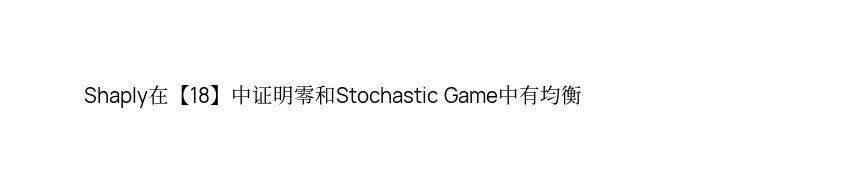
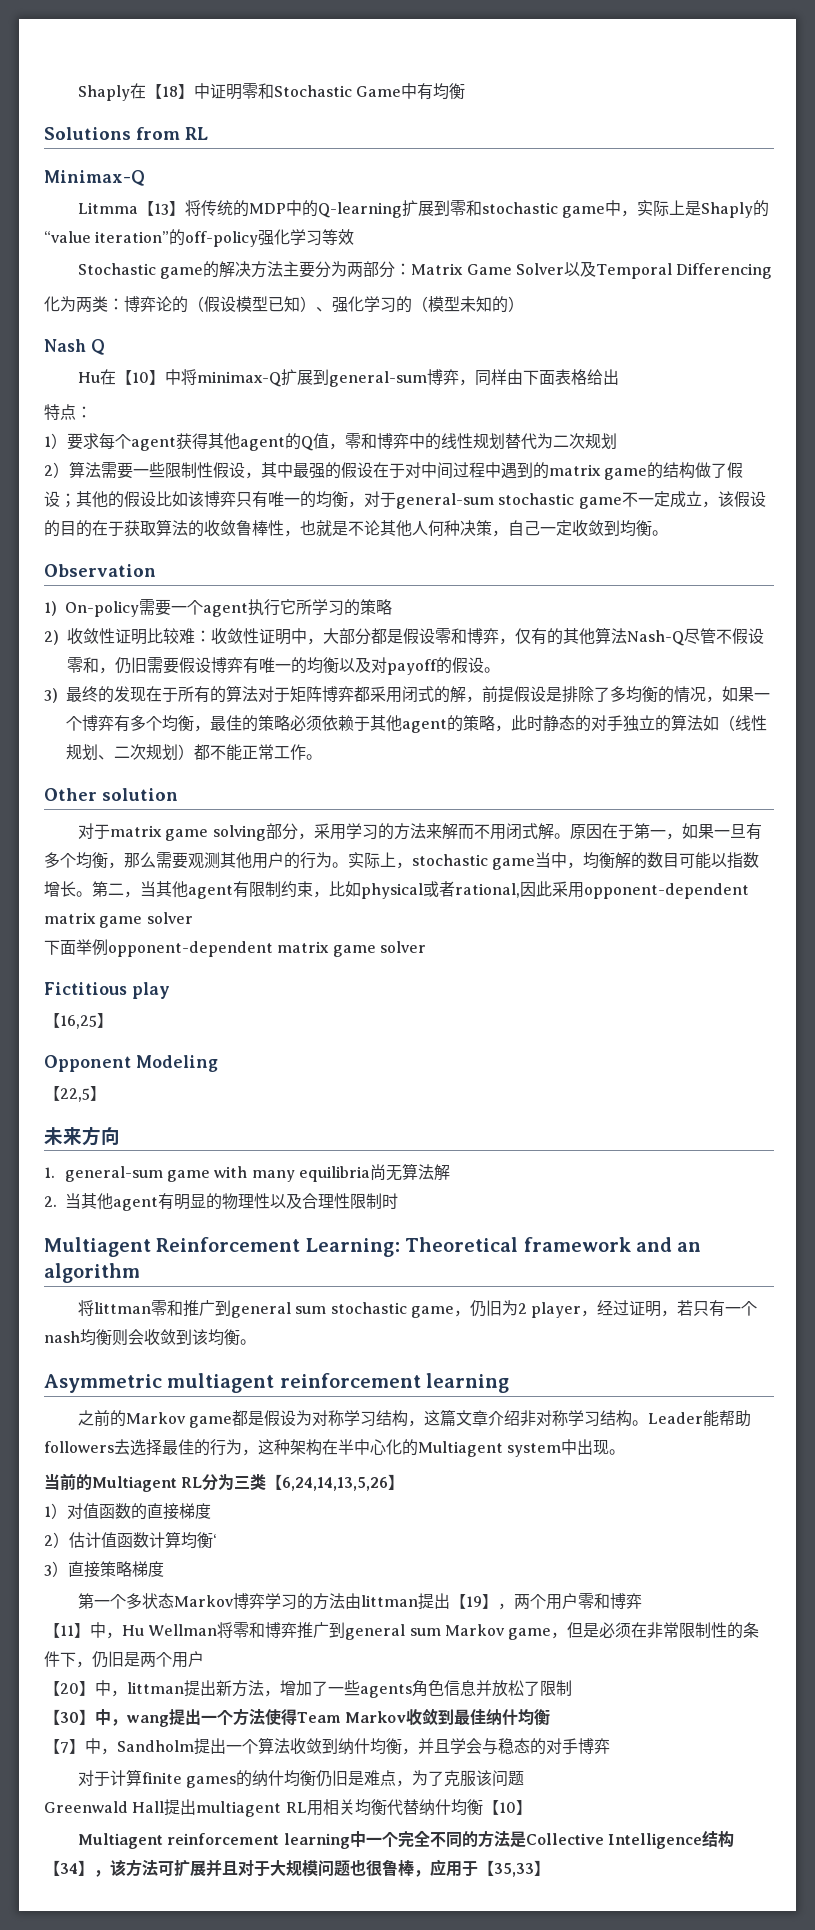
(582, 95) none -> [44,127,208,140] [44,170,145,186] [77,200,770,218] [44,229,355,247] [77,261,773,279] [44,296,524,313] [44,339,105,355] [77,369,619,387] [44,404,92,420] [44,433,617,451] [44,461,744,480] [44,491,766,509] [44,519,668,537] [44,564,156,577] [44,599,392,617] [44,627,764,646] [67,657,500,675] [44,685,770,703] [66,714,767,733] [66,744,322,761] [44,788,178,801] [77,823,762,841] [44,852,760,870] [44,881,749,899] [44,912,193,928] [44,939,426,957] [44,982,170,999] [44,1013,113,1029] [44,1055,218,1072] [44,1086,106,1102] [44,1126,120,1146] [44,1163,450,1182] [44,1193,398,1211] [44,1237,702,1257] [44,1263,140,1283] [77,1300,758,1318] [44,1329,256,1346] [44,1373,510,1393] [77,1409,752,1428] [44,1439,626,1457] [44,1473,405,1492] [44,1503,211,1520] [44,1531,217,1549] [44,1561,164,1578] [77,1593,642,1610] [44,1622,760,1640] [44,1651,204,1668] [44,1680,572,1698] [44,1708,551,1727] [44,1737,610,1755] [77,1769,525,1788] [44,1799,532,1817] [77,1830,734,1849] [44,1859,550,1877] // Solutions from RL // Minimax-Q // Litmma【13】将传统的MDP中的Q-learning扩展到零和stochastic game中，实际上是Shaply的“value iteration”的off-policy强化学习等效 // Stochastic game的解决方法主要分为两部分：Matrix Game Solver以及Temporal Differencing // 化为两类：博弈论的（假设模型已知）、强化学习的（模型未知的） // Nash Q // Hu在【10】中将minimax-Q扩展到general-sum博弈，同样由下面表格给出 // 特点： // 1）要求每个agent获得其他agent的Q值，零和博弈中的线性规划替代为二次规划 // 2）算法需要一些限制性假设，其中最强的假设在于对中间过程中遇到的matrix game的结构做了假设；其他的假设比如该博弈只有唯一的均衡，对于general-sum stochastic game不一定成立，该假设的目的在于获取算法的收敛鲁棒性，也就是不论其他人何种决策，自己一定收敛到均衡。 // Observation // 1) On-policy需要一个agent执行它所学习的策略 // 2)收敛性证明比较难：收敛性证明中，大部分都是假设零和博弈，仅有的其他算法Nash-Q尽管不假设零和，仍旧需要假设博弈有唯一的均衡以及对payoff的假设。 // 3)最终的发现在于所有的算法对于矩阵博弈都采用闭式的解，前提假设是排除了多均衡的情况，如果一个博弈有多个均衡，最佳的策略必须依赖于其他agent的策略，此时静态的对手独立的算法如（线性规划、二次规划）都不能正常工作。 // Other solution // 对于matrix game solving部分，采用学习的方法来解而不用闭式解。原因在于第一，如果一旦有多个均衡，那么需要观测其他用户的行为。实际上，stochastic game当中，均衡解的数目可能以指数增长。第二，当其他agent有限制约束，比如physical或者rational,因此采用opponent-dependent matrix game solver // 下面举例opponent-dependent matrix game solver // Fictitious play // 【16,25】 // Opponent Modeling // 【22,5】 // 未来方向 // 1. general-sum game with many equilibria尚无算法解 // 2.当其他agent有明显的物理性以及合理性限制时 // Multiagent Reinforcement Learning: Theoretical framework and an algorithm // 将littman零和推广到general sum stochastic game，仍旧为2 player，经过证明，若只有一个nash均衡则会收敛到该均衡。 // Asymmetric multiagent reinforcement learning // 之前的Markov game都是假设为对称学习结构，这篇文章介绍非对称学习结构。Leader能帮助followers去选择最佳的行为，这种架构在半中心化的Multiagent system中出现。 // 当前的Multiagent RL分为三类【6,24,14,13,5,26】 // 1）对值函数的直接梯度 // 2）估计值函数计算均衡‘ // 3）直接策略梯度 // 第一个多状态Markov博弈学习的方法由littman提出【19】，两个用户零和博弈 // 【11】中，Hu Wellman将零和博弈推广到general sum Markov game，但是必须在非常限制性的条件下，仍旧是两个用户 // 【20】中，littman提出新方法，增加了一些agents角色信息并放松了限制 // 【30】中，wang提出一个方法使得Team Markov收敛到最佳纳什均衡 // 【7】中，Sandholm提出一个算法收敛到纳什均衡，并且学会与稳态的对手博弈 // 对于计算finite games的纳什均衡仍旧是难点，为了克服该问题 // Greenwald Hall提出multiagent RL用相关均衡代替纳什均衡【10】 // Multiagent reinforcement learning中一个完全不同的方法是Collective Intelligence结构【34】，该方法可扩展并且对于大规模问题也很鲁棒，应用于【35,33】

